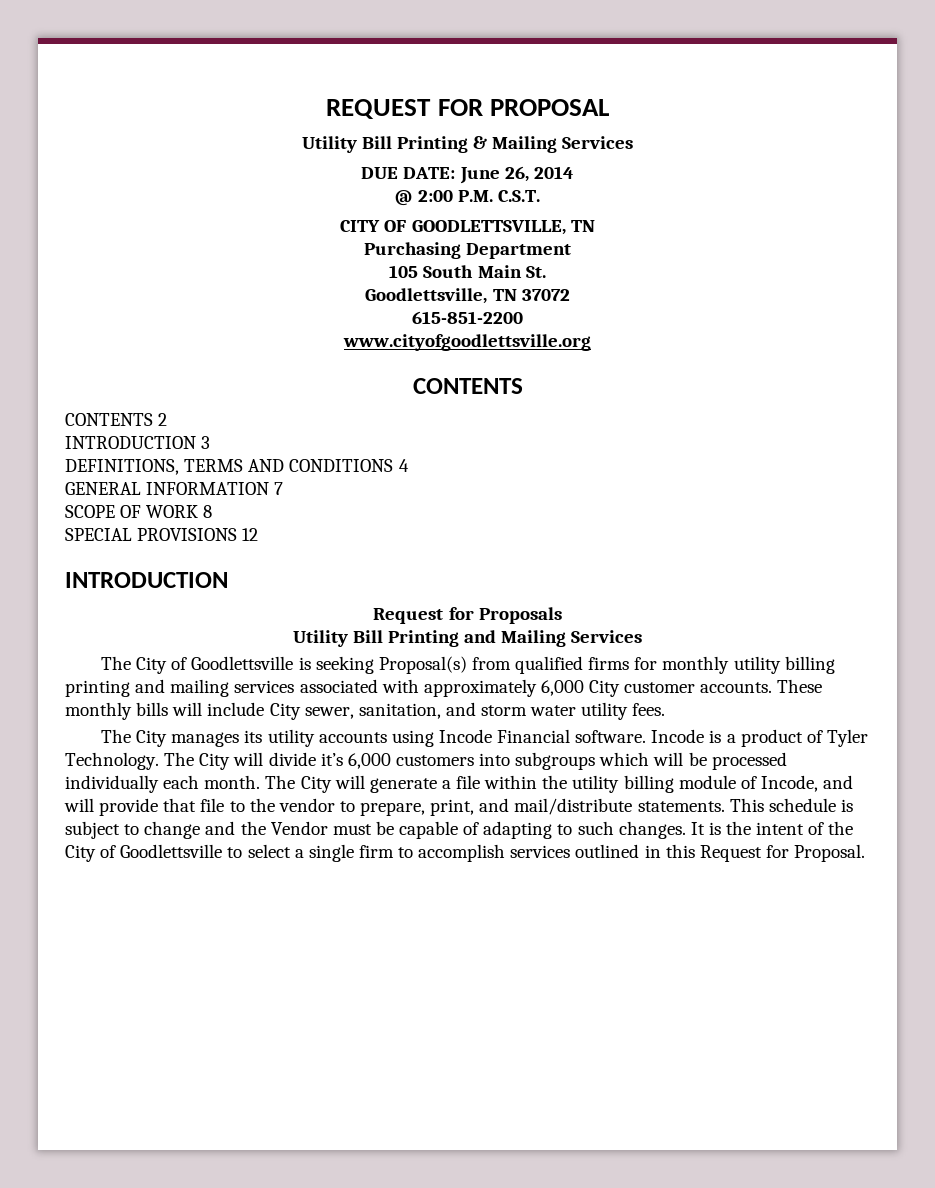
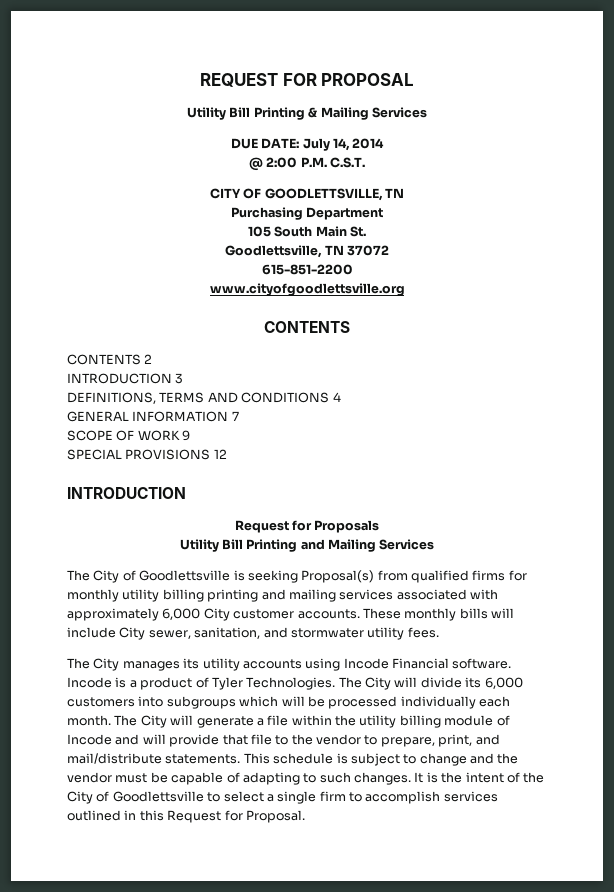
[459,166,529,184] June 26, -> [302,138,350,151] July 14,
[203,505,213,518] 8 -> [182,430,191,441] 9
[481,705,577,716] storm water -> [290,628,364,638] stormwater
[65,752,159,770] Technology. -> [246,677,336,690] Technologies.
[320,753,343,766] it’s -> [465,677,482,688] its
[760,775,818,792] Incode, -> [67,734,112,745] Incode
[270,821,328,835] Vendor -> [67,772,112,783] vendor

